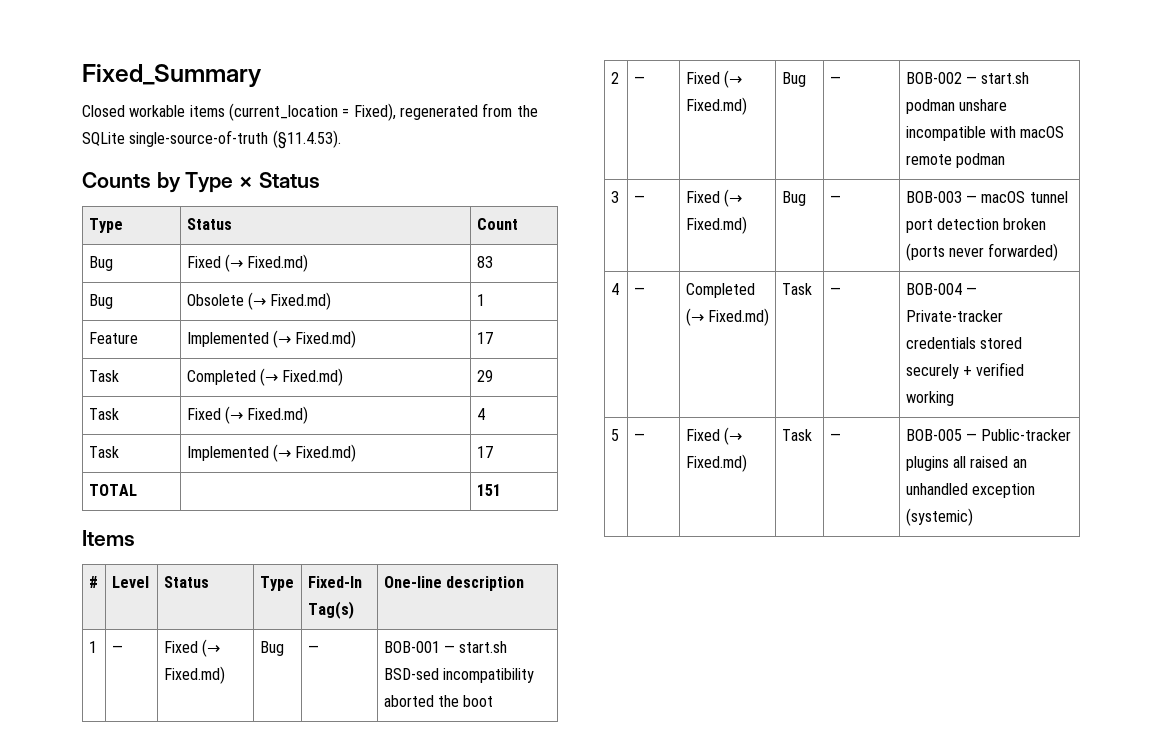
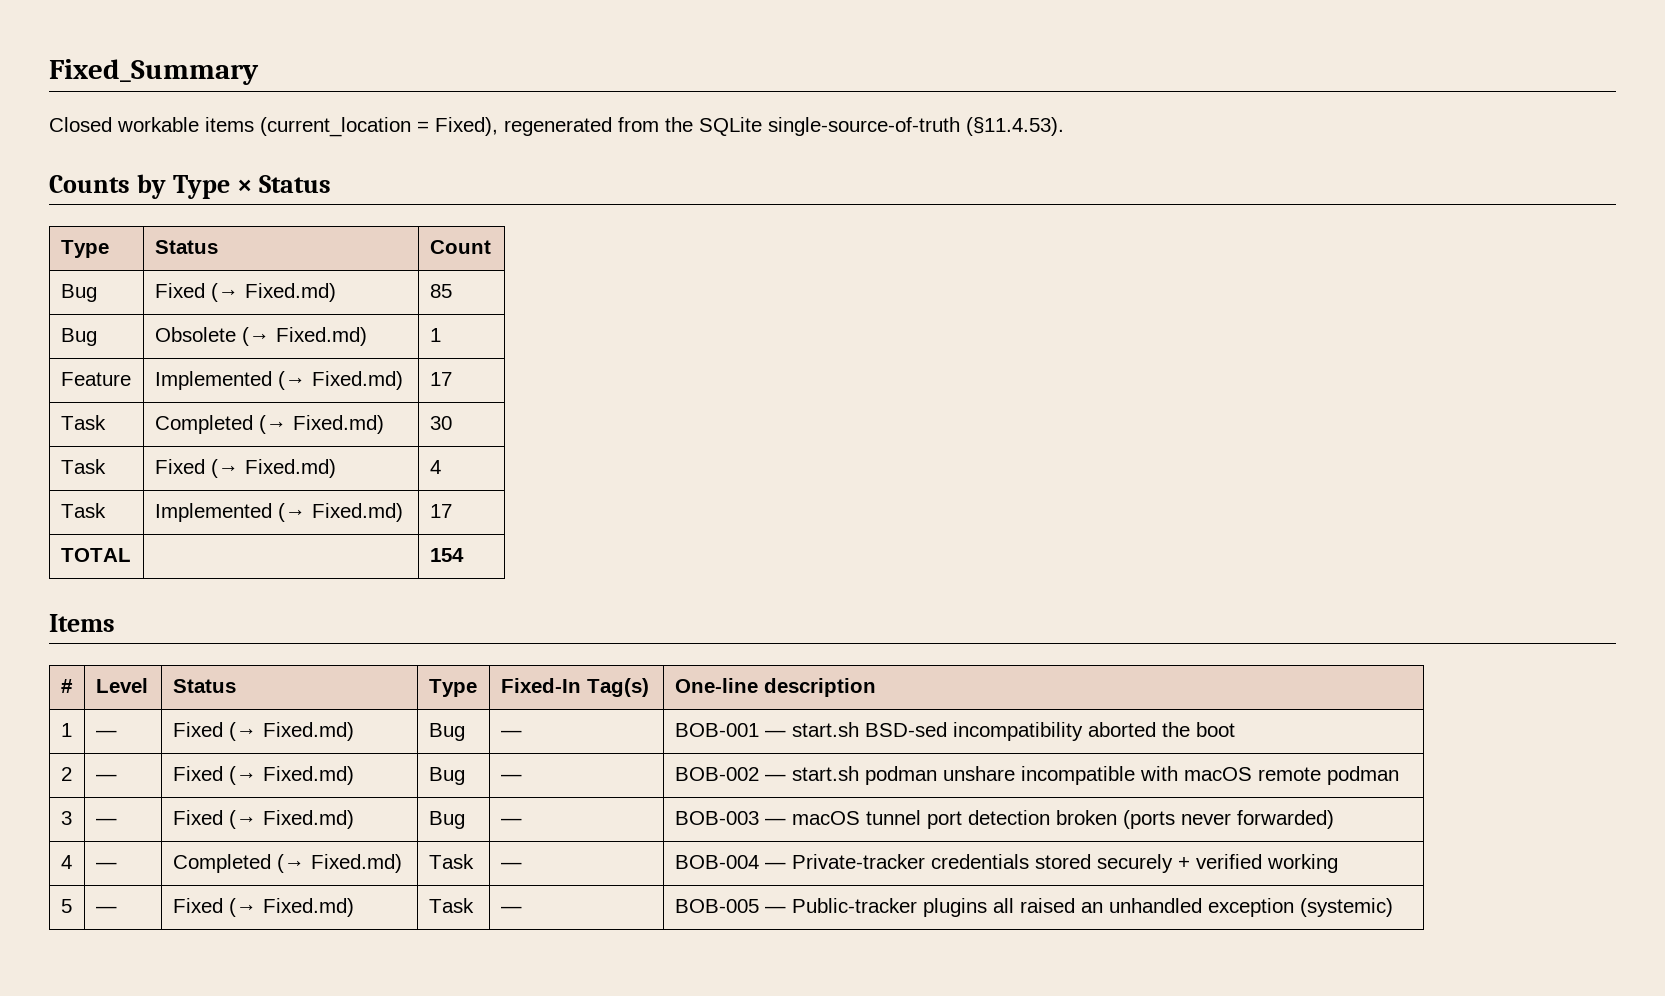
[476,256,493,268] 83 -> [429,284,452,298] 85
[476,370,493,382] 29 -> [429,416,452,430] 30
[476,484,501,496] 151 -> [429,548,464,562] 154

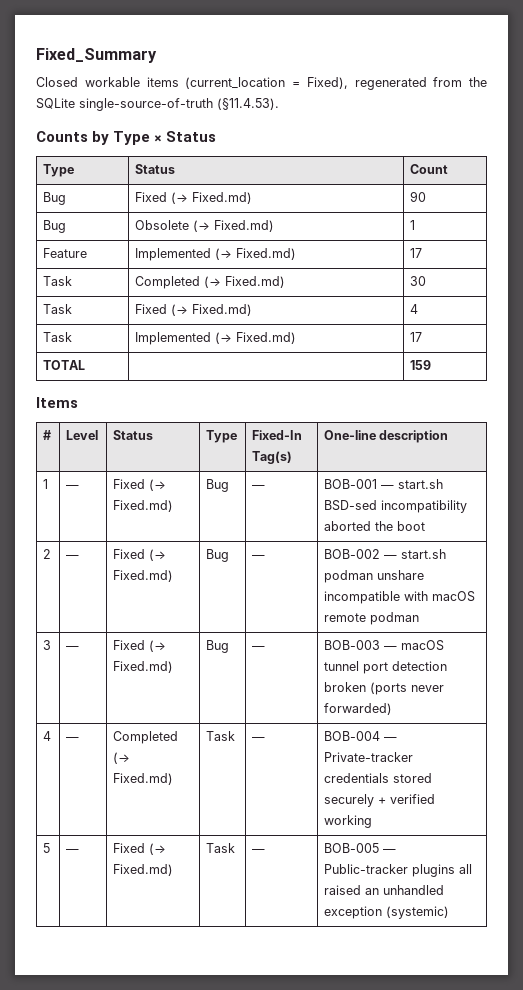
[429,284,452,298] 85 -> [410,191,427,202] 90
[429,548,464,562] 154 -> [410,360,432,370] 159

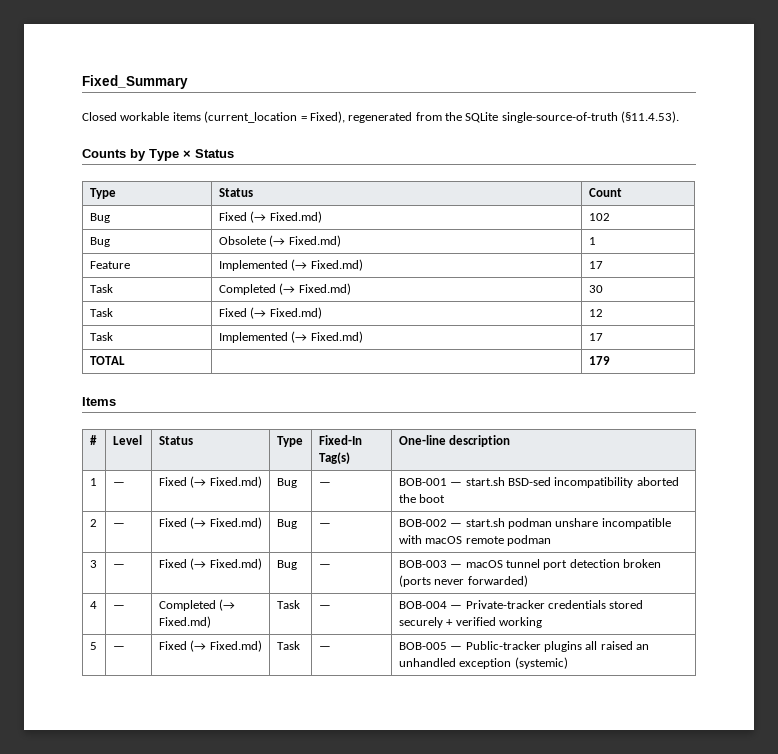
[410,191,427,202] 90 -> [588,213,610,221] 102
[410,304,419,314] 4 -> [588,309,603,317] 12
[410,360,432,370] 159 -> [588,356,610,365] 179

